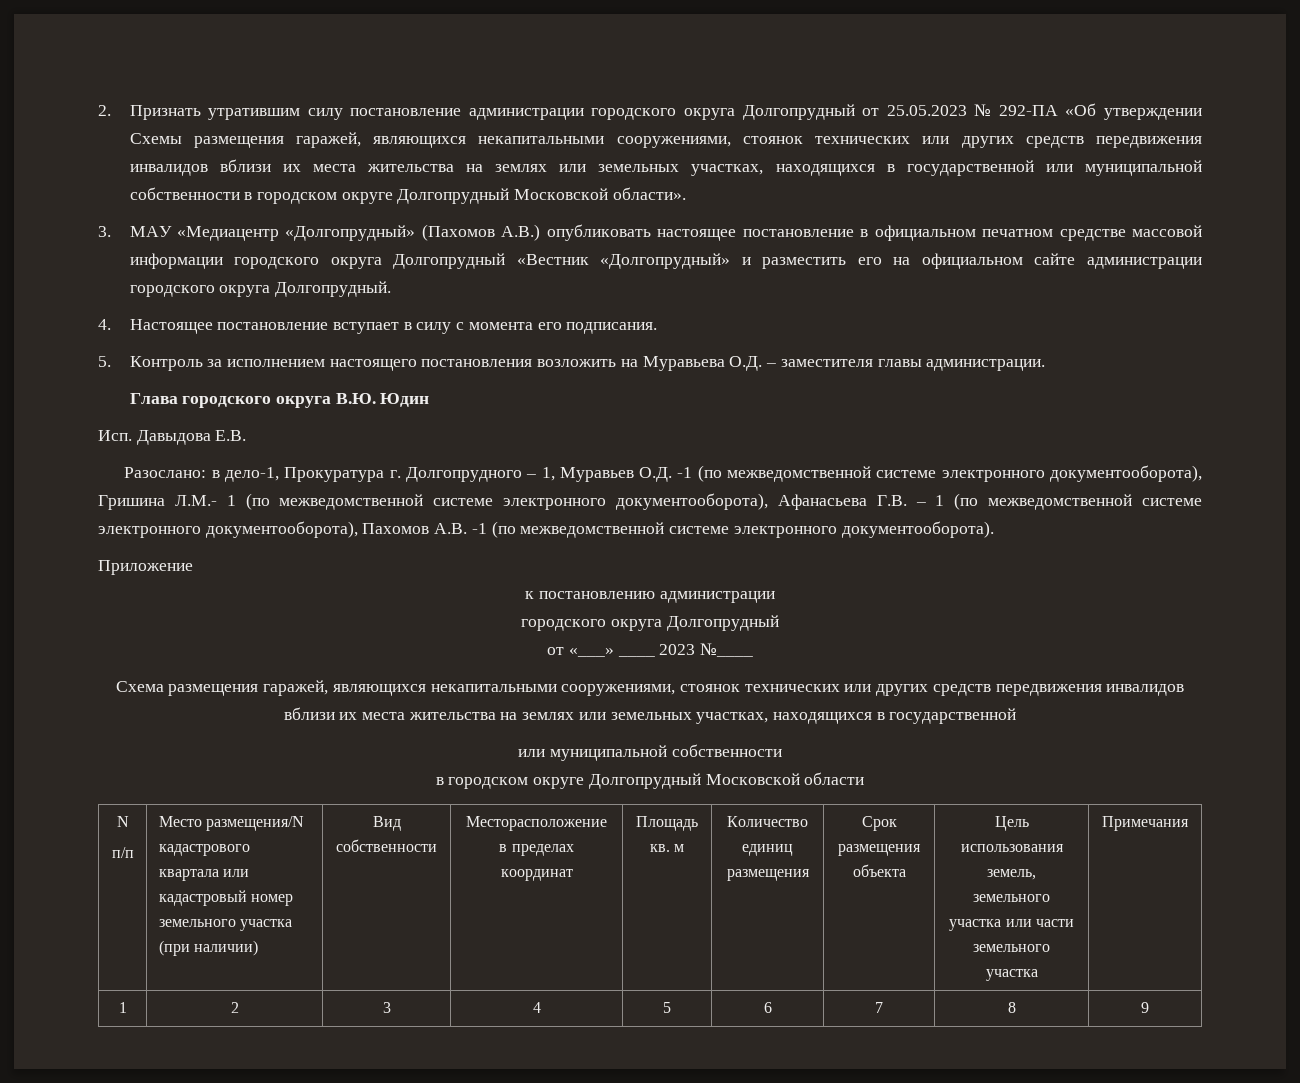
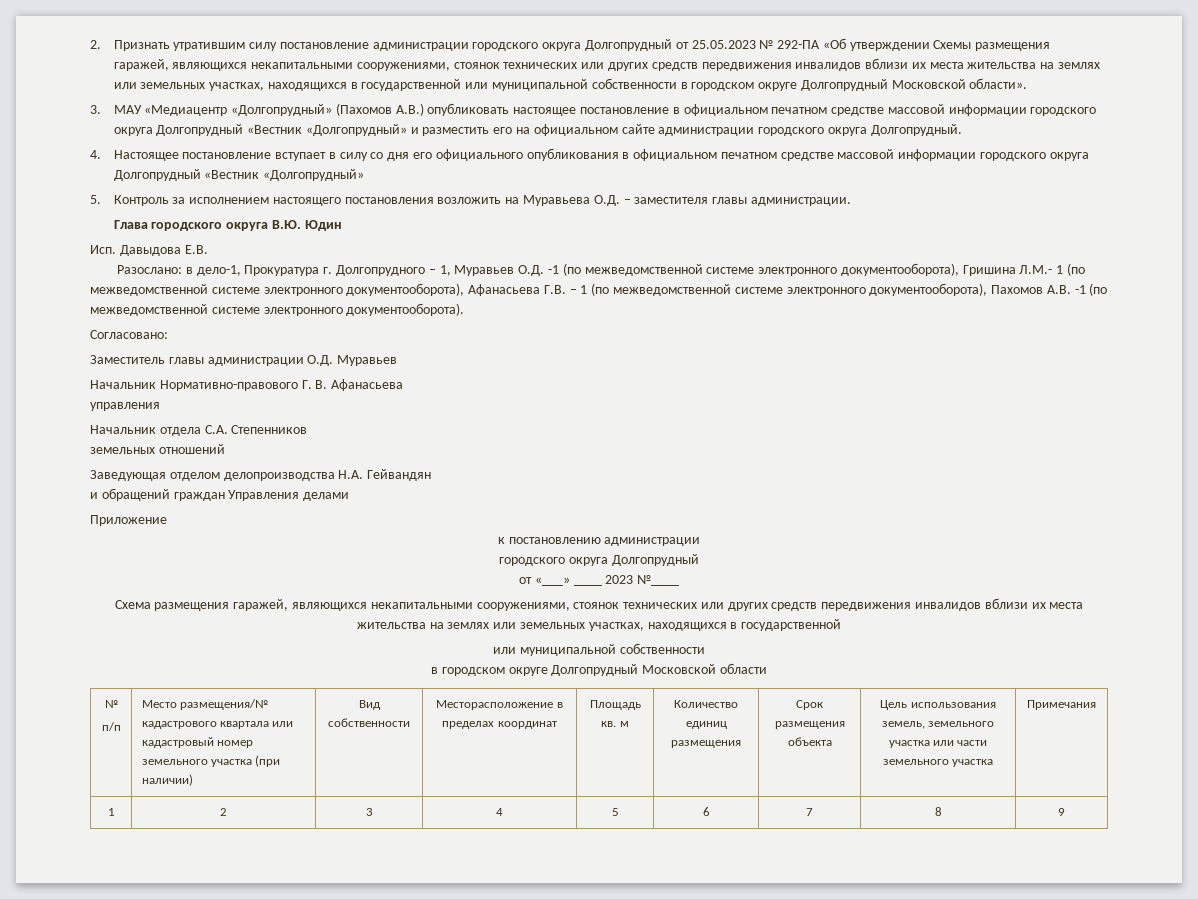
[456,322,658,334] с момента его подписания. -> [370,148,1089,161] [113,169,365,181] со дня его официального опубликования в официальном печатном средстве массовой информации городского округа Долгопрудный «Вестник «Долгопрудный»
(994, 529) none -> [90,330,168,339] [90,355,398,366] [90,379,404,391] [90,402,160,411] [90,425,308,436] [90,444,225,454] [90,469,432,481] [90,488,350,501] // Согласовано: // Заместитель главы администрации О.Д. Муравьев // Начальник Нормативно-правового Г. В. Афанасьева // управления // Начальник отдела С.А. Степенников // земельных отношений // Заведующая отделом делопроизводства Н.А. Гейвандян // и обращений граждан Управления делами
[116,816,129,827] N -> [104,700,118,708] №
[205,816,304,831] размещения/N -> [180,699,269,710] размещения/№

